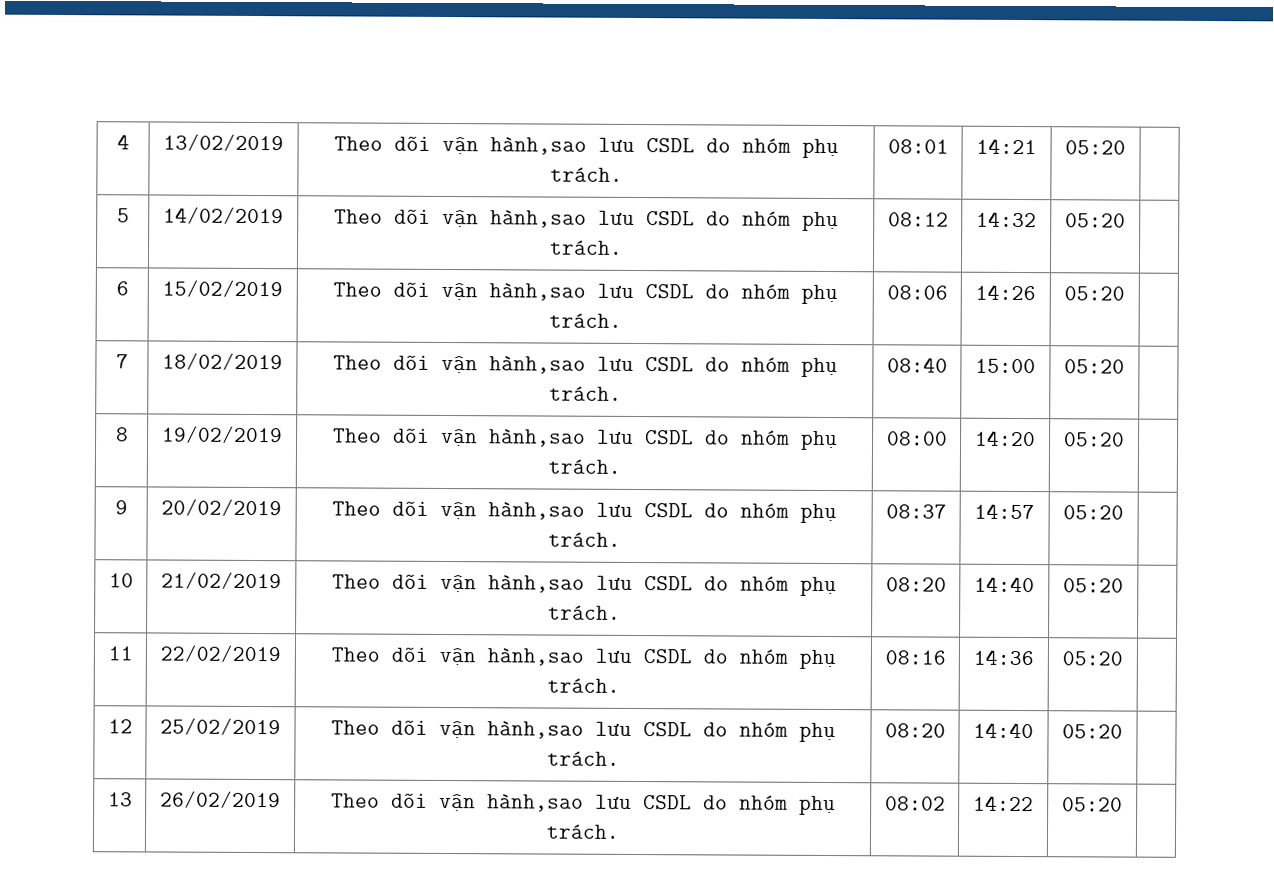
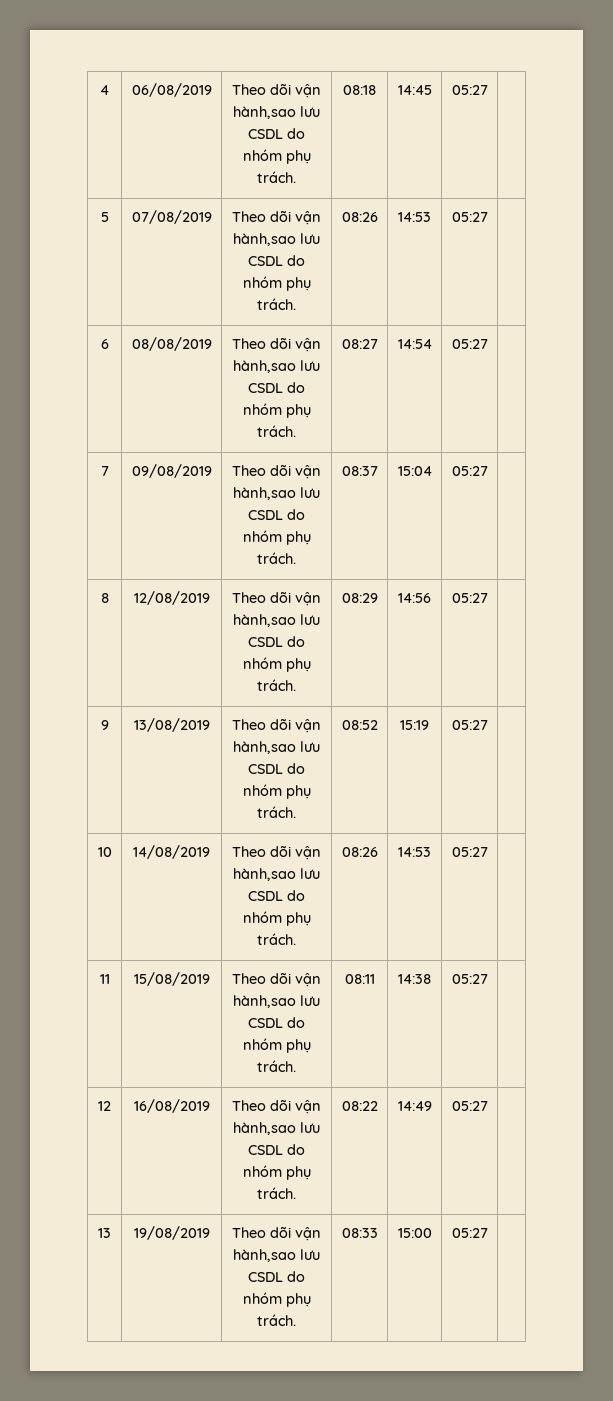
[163,133,284,152] 13/02/2019 -> [131,83,212,97] 06/08/2019
[887,139,949,154] [976,138,1037,155] [1065,140,1126,155] 08:01 | 14:21 | 05:20 -> [343,85,376,95] [397,85,432,95] [451,85,488,95] 08:18 | 14:45 | 05:27
[163,206,284,225] 14/02/2019 -> [131,210,212,224] 07/08/2019
[887,212,949,227] [976,211,1037,228] [1065,213,1126,228] 08:12 | 14:32 | 05:20 -> [341,212,378,222] [398,212,431,222] [451,212,488,222] 08:26 | 14:53 | 05:27
[162,279,283,298] 15/02/2019 -> [131,337,212,351] 08/08/2019
[886,285,948,300] [975,284,1036,301] [1064,286,1125,301] [115,354,129,369] [162,352,283,371] [332,355,838,378] [548,386,622,401] [886,357,948,373] [975,358,1036,374] [1064,359,1125,374] [115,427,129,442] [162,425,283,444] [332,428,838,451] [547,459,621,474] [886,431,948,446] [975,430,1036,447] [1064,432,1125,447] [114,500,128,515] [161,498,282,517] 08:06 | 14:26 | 05:20 | // 7 | 18/02/2019 | Theo dõi vận hành,sao lưu CSDL do nhóm phụ trách. | 08:40 | 15:00 | 05:20 | // 8 | 19/02/2019 | Theo dõi vận hành,sao lưu CSDL do nhóm phụ trách. | 08:00 | 14:20 | 05:20 | // 9 | 20/02/2019 -> [341,339,378,349] [397,339,432,349] [451,339,488,349] [100,466,109,476] [131,464,212,478] 08:27 | 14:54 | 05:27 | // 7 | 09/08/2019
[974,503,1035,520] [1063,505,1124,520] [108,573,134,588] [161,571,282,590] 14:57 | 05:20 | // 10 | 21/02/2019 -> [397,466,432,476] [451,466,488,476] [100,593,109,603] [133,591,210,605] 15:04 | 05:27 | // 8 | 12/08/2019
[885,577,947,592] [974,576,1035,593] [1063,578,1124,593] [107,646,133,661] [160,644,281,663] 08:20 | 14:40 | 05:20 | // 11 | 22/02/2019 -> [341,593,378,603] [398,593,431,603] [451,593,488,603] [100,720,109,730] [133,718,210,732] 08:29 | 14:56 | 05:27 | // 9 | 13/08/2019
[884,650,946,665] [973,649,1034,666] [1062,651,1123,666] [107,719,133,734] [160,717,281,736] 08:16 | 14:36 | 05:20 | // 12 | 25/02/2019 -> [341,720,378,730] [400,720,429,730] [451,720,488,730] [97,847,112,857] [133,845,210,859] 08:52 | 15:19 | 05:27 | // 10 | 14/08/2019
[884,723,946,738] [973,722,1034,739] [1062,724,1123,739] [107,792,133,807] [160,790,281,809] 08:20 | 14:40 | 05:20 | // 13 | 26/02/2019 -> [341,847,378,857] [398,847,431,857] [451,847,488,857] [99,974,110,984] [133,972,210,986] 08:26 | 14:53 | 05:27 | // 11 | 15/08/2019
[884,796,946,811] [973,795,1034,812] [1062,797,1123,812] 08:02 | 14:22 | 05:20 -> [344,974,375,984] [398,974,431,984] [451,974,488,984] [98,1101,111,1111] [133,1099,210,1113] [232,1099,321,1114] [233,1122,320,1135] [248,1144,305,1155] [242,1165,311,1180] [257,1187,296,1199] [341,1101,378,1111] [397,1101,432,1111] [451,1101,488,1111] [98,1228,111,1238] [133,1226,210,1240] [232,1226,321,1241] [233,1249,320,1262] [248,1271,305,1282] [242,1292,311,1307] [257,1314,296,1326] [341,1228,378,1238] [397,1228,432,1238] [451,1228,488,1238] 08:11 | 14:38 | 05:27 | // 12 | 16/08/2019 | Theo dõi vận hành,sao lưu CSDL do nhóm phụ trách. | 08:22 | 14:49 | 05:27 | // 13 | 19/08/2019 | Theo dõi vận hành,sao lưu CSDL do nhóm phụ trách. | 08:33 | 15:00 | 05:27

